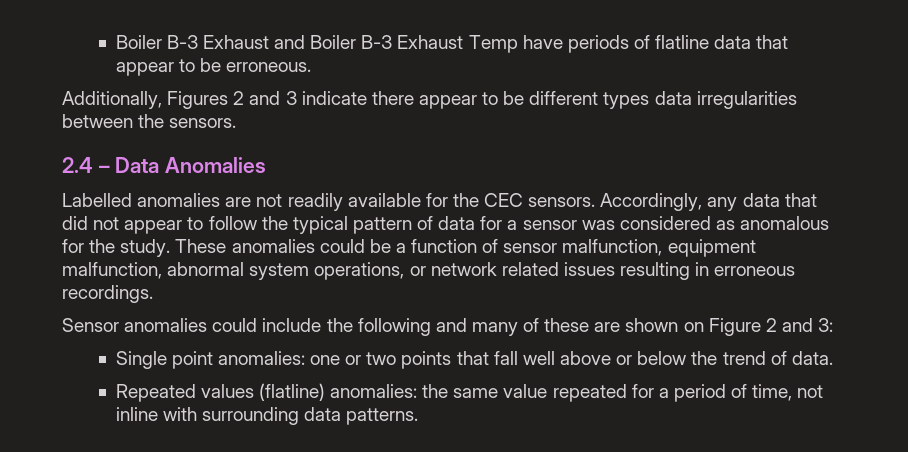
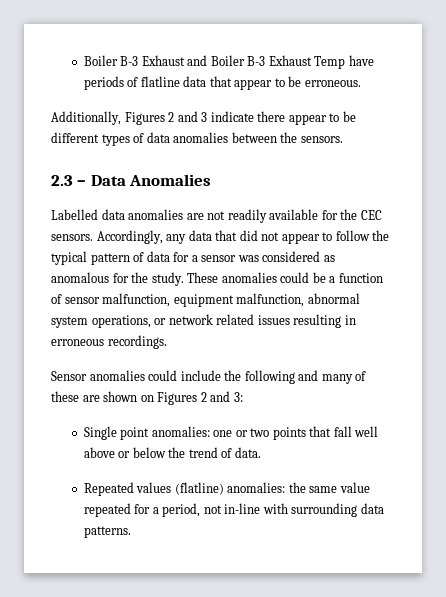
[654,91,797,109] data irregularities -> [133,132,229,143] of data anomalies
[62,157,93,173] 2.4 -> [51,175,73,186] 2.3
(132, 200) none -> [101,209,125,220] data
[708,318,761,336] Figure -> [157,392,198,405] Figures
[673,384,824,402] [115,407,158,421] period of time, not inline -> [162,503,261,517] period, not in-line

